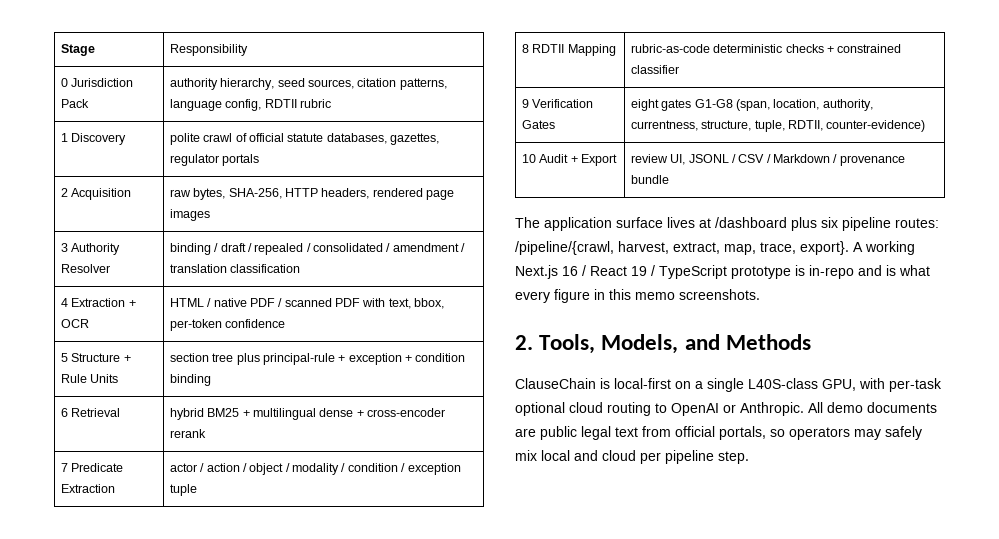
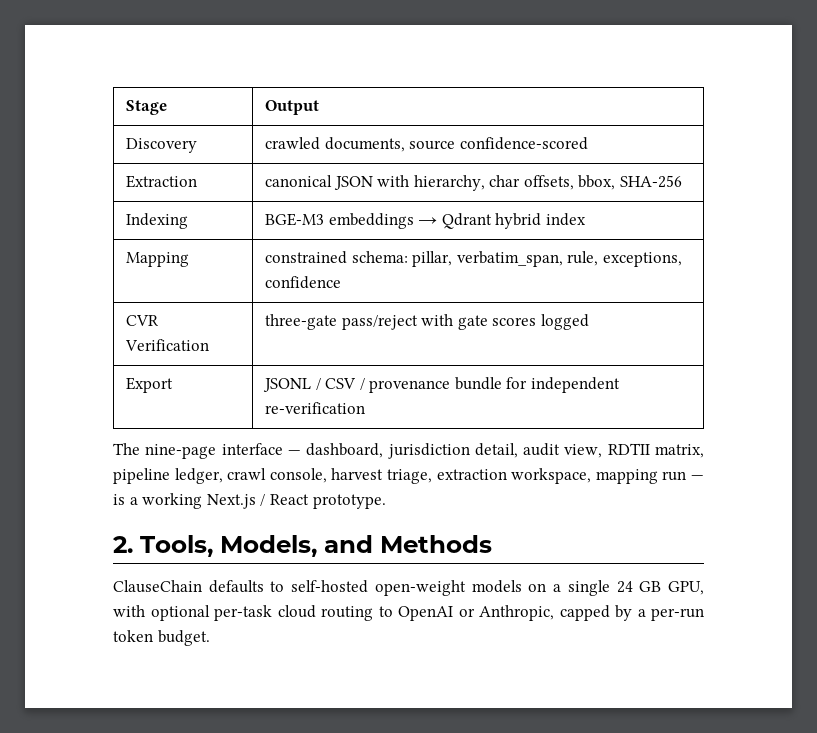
[169,44,248,56] [60,78,134,87] [60,99,89,108] [169,78,447,90] [169,99,331,111] [60,133,127,145] [169,133,440,145] [169,154,260,166] [60,188,132,200] [169,188,455,200] [169,209,210,221] [60,243,121,255] [60,264,110,273] [169,243,466,255] [169,264,301,273] [60,298,136,307] [60,319,89,328] [169,298,445,309] [169,319,286,331] [60,353,131,362] [60,374,119,383] [169,353,466,365] [169,374,211,386] [60,408,121,417] [169,408,446,420] [169,429,206,438] [60,463,124,472] [60,484,115,493] [169,463,461,475] [169,484,197,496] [521,44,616,56] [630,44,902,53] [630,65,679,74] [521,99,594,108] [521,120,555,129] [630,99,873,111] [630,120,926,132] [521,154,578,163] Responsibility // 0 Jurisdiction Pack | authority hierarchy, seed sources, citation patterns, language config, RDTII rubric // 1 Discovery | polite crawl of official statute databases, gazettes, regulator portals // 2 Acquisition | raw bytes, SHA-256, HTTP headers, rendered page images // 3 Authority Resolver | binding / draft / repealed / consolidated / amendment / translation classification // 4 Extraction + OCR | HTML / native PDF / scanned PDF with text, bbox, per-token confidence // 5 Structure + Rule Units | section tree plus principal-rule + exception + condition binding // 6 Retrieval | hybrid BM25 + multilingual dense + cross-encoder rerank // 7 Predicate Extraction | actor / action / object / modality / condition / exception tuple // 8 RDTII Mapping | rubric-as-code deterministic checks + constrained classifier // 9 Verification Gates | eight gates G1-G8 (span, location, authority, currentness, structure, tuple, RDTII, counter-evidence) // 10 Audit + -> [264,100,319,115] [125,138,197,153] [264,137,588,152] [125,175,197,188] [264,175,683,191] [125,213,188,229] [264,213,586,229] [125,252,189,267] [264,251,682,267] [264,276,341,289] [125,315,159,326] [124,339,209,351] [264,314,589,330] Output // Discovery | crawled documents, source confidence-scored // Extraction | canonical JSON with hierarchy, char offsets, bbox, SHA-256 // Indexing | BGE-M3 embeddings → Qdrant hybrid index // Mapping | constrained schema: pillar, verbatim_span, rule, exceptions, confidence // CVR Verification | three-gate pass/reject with gate scores logged //
[630,154,686,165] review UI, -> (173, 385) none
[773,154,838,163] Markdown / -> (365, 384) none
[515,217,939,231] [515,241,863,255] // The application surface lives at /dashboard plus six pipeline routes: /pipeline/{crawl, harvest, extract, map, trace, export}. A -> [506,377,621,393] [264,402,365,414] [113,443,704,459] [113,468,705,484] [113,494,138,505] for independent re-verification // The nine-page interface — dashboard, jurisdiction detail, audit view, RDTII matrix, pipeline ledger, crawl console, harvest triage, extraction workspace, mapping run — is a
[562,266,578,276] 16 -> (256, 501) none
[631,265,930,279] [515,289,760,303] 19 / TypeScript prototype is in-repo and is what every figure in this memo screenshots. -> [312,494,386,509] prototype.
[600,378,942,392] [515,402,565,416] is local-first on a single L40S-class GPU, with per-task optional -> [208,580,705,596] [113,605,272,621] defaults to self-hosted open-weight models on a single 24 GB GPU, with optional per-task
[740,402,937,416] [515,426,922,440] [515,450,749,464] Anthropic. All demo documents are public legal text from official portals, so operators may safely mix local and cloud per pipeline step. -> [479,605,704,621] [113,630,210,646] Anthropic, capped by a per-run token budget.

